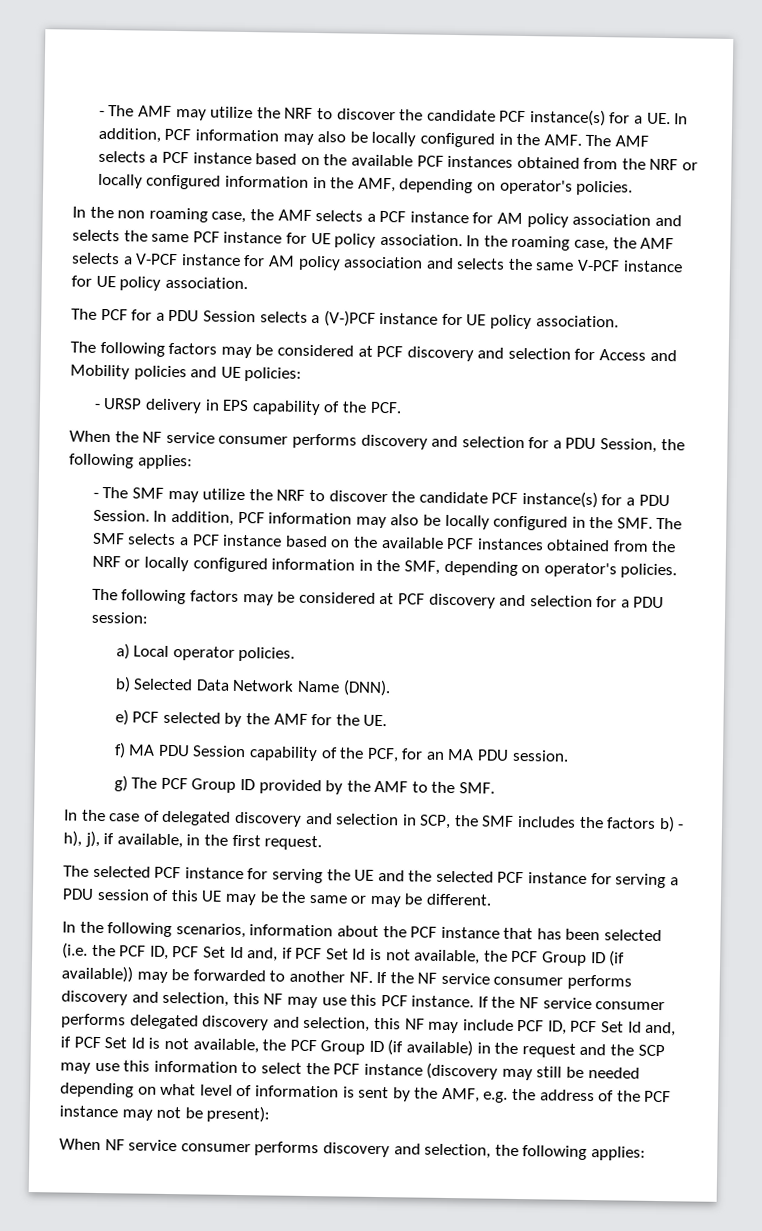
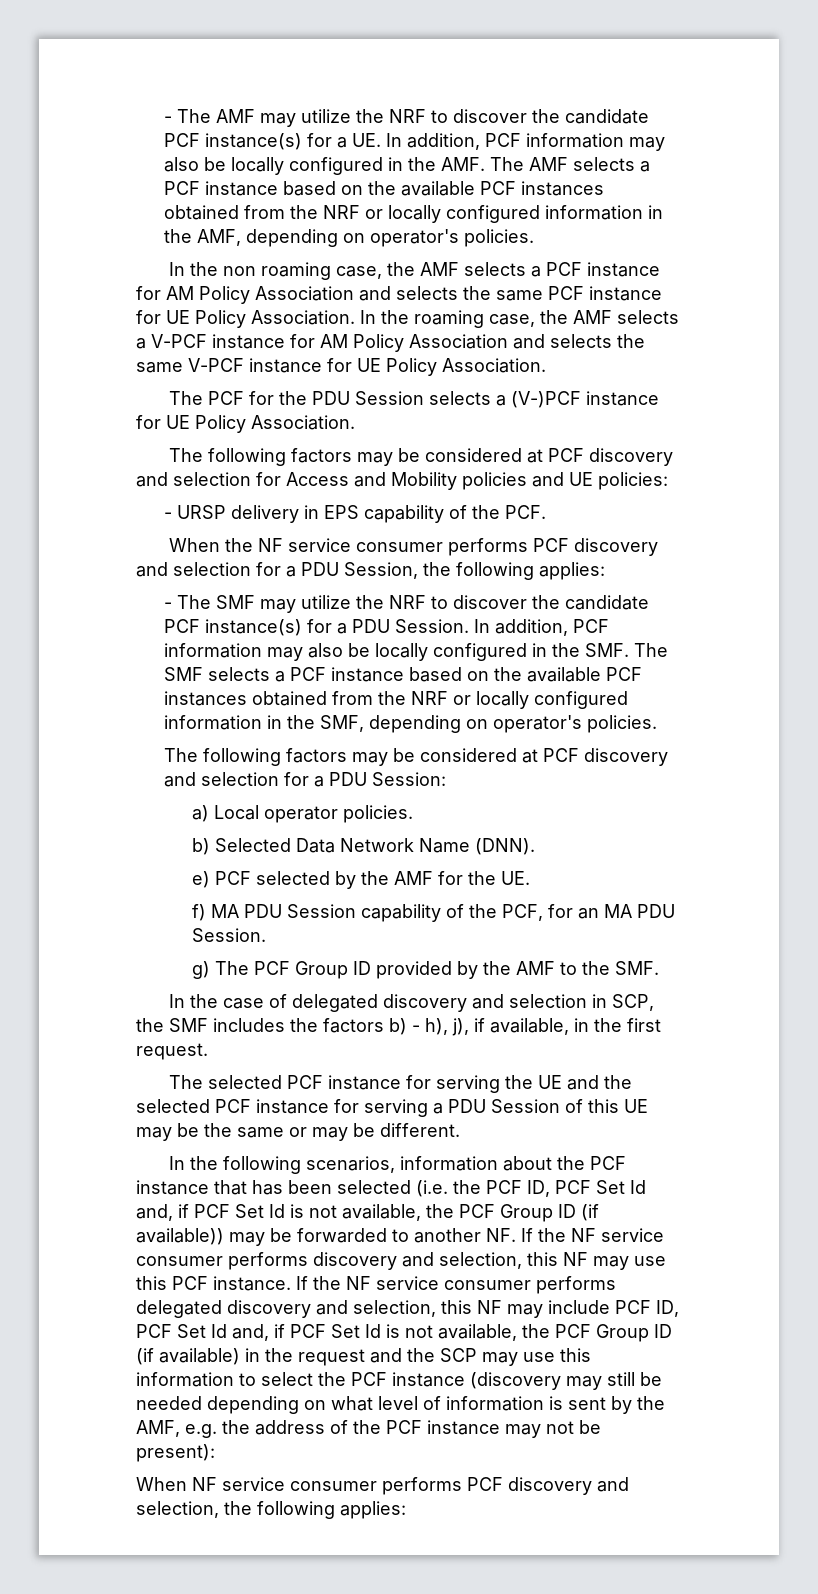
[526,213,652,228] policy association -> [199,286,354,304] Policy Association
[334,233,463,248] policy association. -> [195,310,355,328] Policy Association.
[297,255,424,271] policy association -> [353,334,508,352] Policy Association
[119,276,248,291] policy association. -> [386,358,546,376] Policy Association.
[155,312,165,321] a -> [279,391,308,405] the
[490,314,619,330] policy association. -> [195,415,355,433] Policy Association.
(357, 441) none -> [533,538,570,552] PCF
[90,611,149,624] session: -> [371,772,446,786] Session:
[511,749,569,762] session. -> [191,928,266,942] Session.
[96,888,150,901] session -> [491,1099,560,1113] Session
(320, 1149) none -> [467,1477,503,1491] PCF

